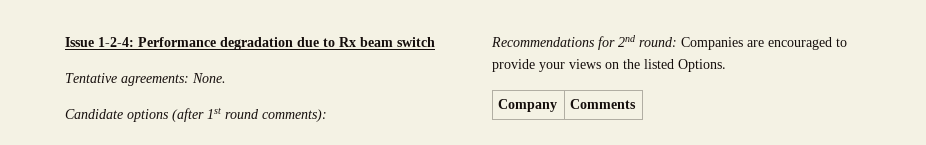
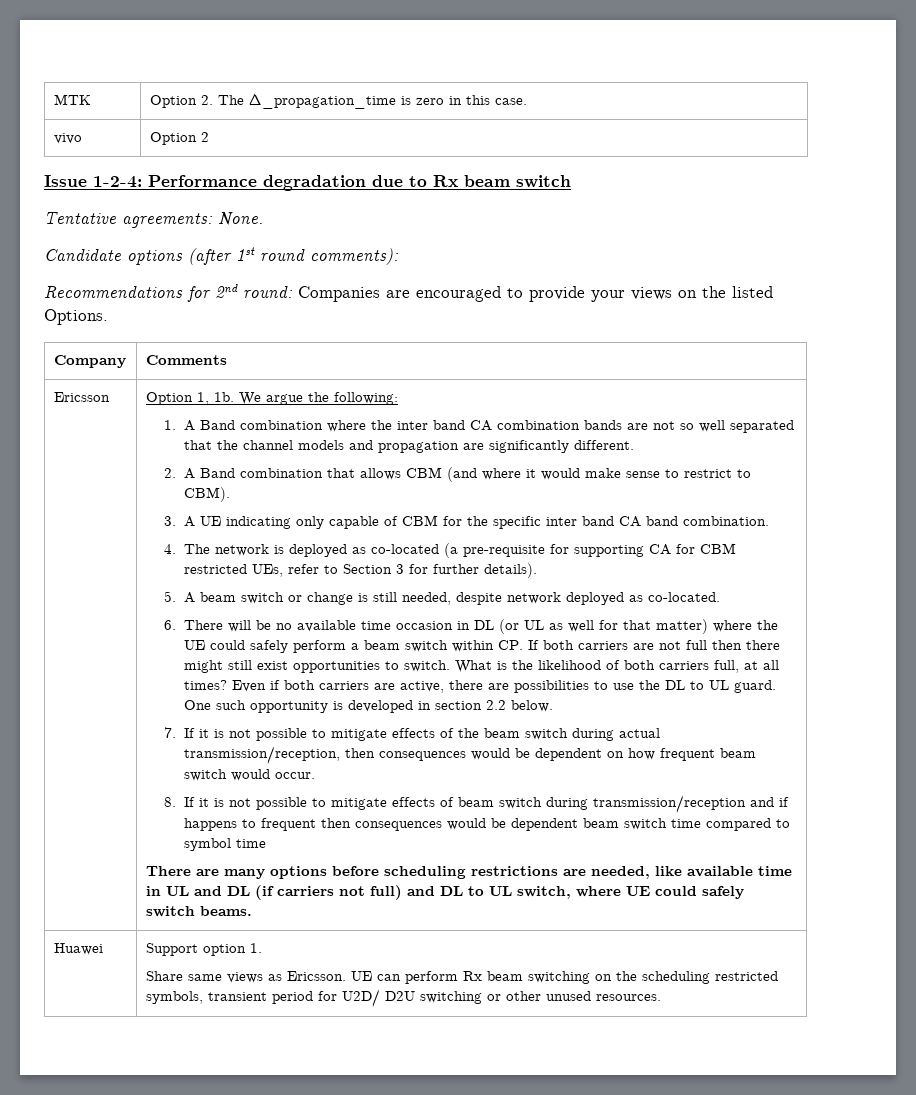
(65, 42) none -> [53,94,91,105] [149,93,527,109] [53,133,82,144] [149,132,209,145] MTK | Option 2. The Δ_propagation_time is zero in this case. // vivo | Option 2 //
(637, 104) none -> [53,392,110,402] [145,392,398,405] [164,420,794,433] [183,440,634,453] [164,467,751,482] [183,487,230,502] [164,515,769,529] [164,543,736,558] [183,563,537,578] [164,591,720,605] [164,619,778,634] [183,640,780,653] [183,660,779,673] [183,680,776,693] [183,700,553,713] [164,727,660,741] [183,746,756,764] [183,769,315,781] [164,795,789,813] [183,818,790,831] [183,838,266,851] [145,866,792,879] [145,885,744,900] [145,906,252,917] [53,943,103,955] [145,943,262,956] [145,971,778,984] [145,989,661,1007] // Ericsson | Option 1, 1b. We argue the following: // 1. A Band combination where the inter band CA combination bands are not so well separated that the channel models and propagation are significantly different. // 2. A Band combination that allows CBM (and where it would make sense to restrict to CBM). // 3. A UE indicating only capable of CBM for the specific inter band CA band combination. // 4. The network is deployed as co-located (a pre-requisite for supporting CA for CBM restricted UEs, refer to Section 3 for further details). // 5. A beam switch or change is still needed, despite network deployed as co-located. // 6. There will be no available time occasion in DL (or UL as well for that matter) where the UE could safely perform a beam switch within CP. If both carriers are not full then there might still exist opportunities to switch. What is the likelihood of both carriers full, at all times? Even if both carriers are active, there are possibilities to use the DL to UL guard. One such opportunity is developed in section 2.2 below. // 7. If it is not possible to mitigate effects of the beam switch during actual transmission/reception, then consequences would be dependent on how frequent beam switch would occur. // 8. If it is not possible to mitigate effects of beam switch during transmission/reception and if happens to frequent then consequences would be dependent beam switch time compared to symbol time // There are many options before scheduling restrictions are needed, like available time in UL and DL (if carriers not full) and DL to UL switch, where UE could safely switch beams. // Huawei | Support option 1. // Share same views as Ericsson. UE can perform Rx beam switching on the scheduling restricted symbols, transient period for U2D/ D2U switching or other unused resources.

